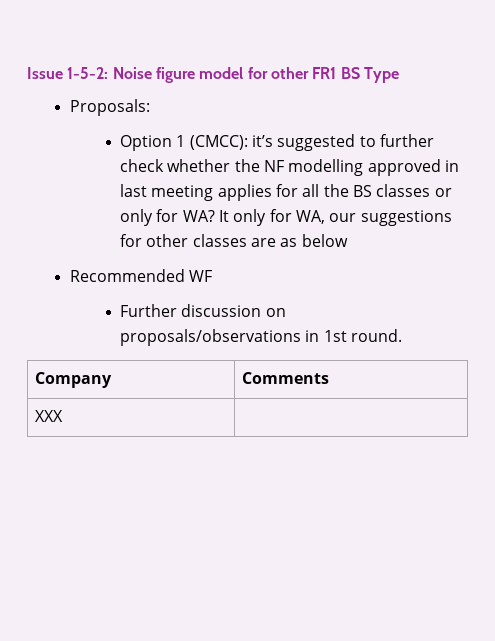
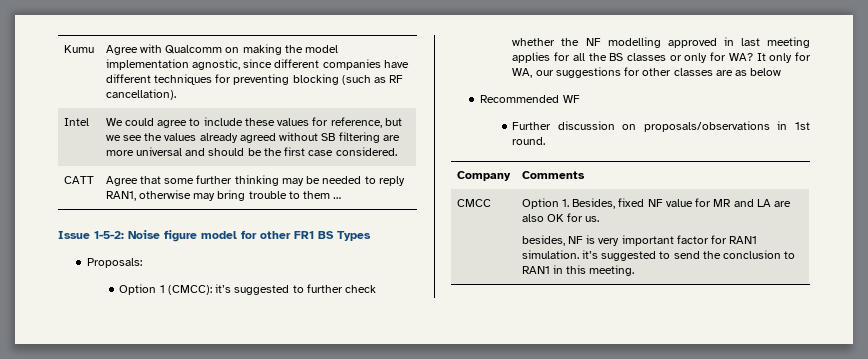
(27, 73) none -> [63,45,94,53] [105,44,339,55] [105,59,409,70] [105,74,404,85] [105,89,176,100] [63,118,89,126] [105,117,402,128] [105,132,400,143] [105,147,397,156] [63,176,94,184] [105,175,405,186] [105,190,342,201] Kumu | Agree with Qualcomm on making the model implementation agnostic, since different companies have different techniques for preventing blocking (such as RF cancellation). // Intel | We could agree to include these values for reference, but we see the values already agreed without SB filtering are more universal and should be the first case considered. // CATT | Agree that some further thinking may be needed to reply RAN1, otherwise may bring trouble to them … //
[363,67,399,83] Type -> [337,231,371,241] Types
[35,410,64,422] XXX | -> [456,199,491,207] [521,198,792,209] [521,213,600,222] [521,235,758,246] [521,250,796,261] [521,265,635,276] CMCC | Option 1. Besides, fixed NF value for MR and LA are also OK for us. // besides, NF is very important factor for RAN1 simulation. it’s suggested to send the conclusion to RAN1 in this meeting.

